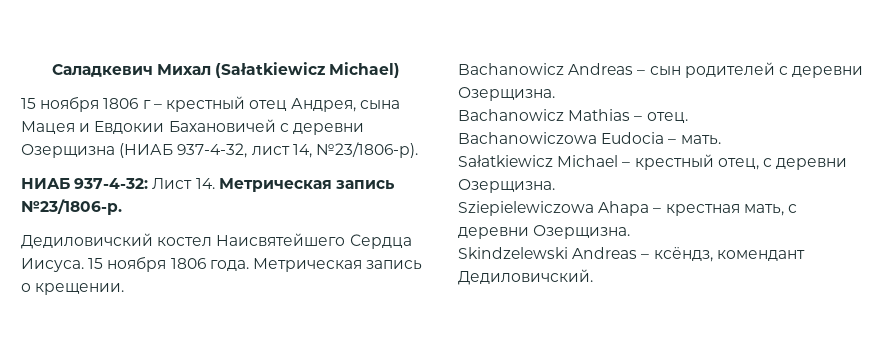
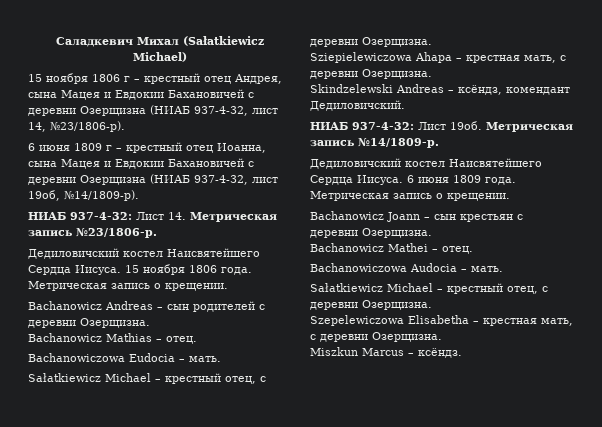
(418, 150) none -> [28,142,266,153] [28,158,254,169] [28,174,278,185] [28,190,139,201] // 6 июня 1809 г – крестный отец Иоанна, сына Мацея и Евдокии Бахановичей с деревни Озерщизна (НИАБ 937-4-32, лист 19об, №14/1809-р).
(593, 277) none -> [310,121,573,132] [310,137,439,148] [310,158,542,169] [310,175,516,185] [310,191,510,201] [310,211,523,222] [310,228,432,238] [310,243,473,254] [310,263,503,272] [310,283,548,294] [310,300,432,310] [310,315,573,326] [310,332,442,342] [310,347,462,358] // НИАБ 937-4-32: Лист 19об. Метрическая запись №14/1809-р. // Дедиловичский костел Наисвятейшего Сердца Иисуса. 6 июня 1809 года. Метрическая запись о крещении. // Bachanowicz Joann – сын крестьян с деревни Озерщизна. // Bachanowicz Mathei – отец. // Bachanowiczowa Audocia – мать. // Sałatkiewicz Michael – крестный отец, с деревни Озерщизна. // Szepelewiczowa Elisabetha – крестная мать, с деревни Озерщизна. // Miszkun Marcus – ксёндз.

